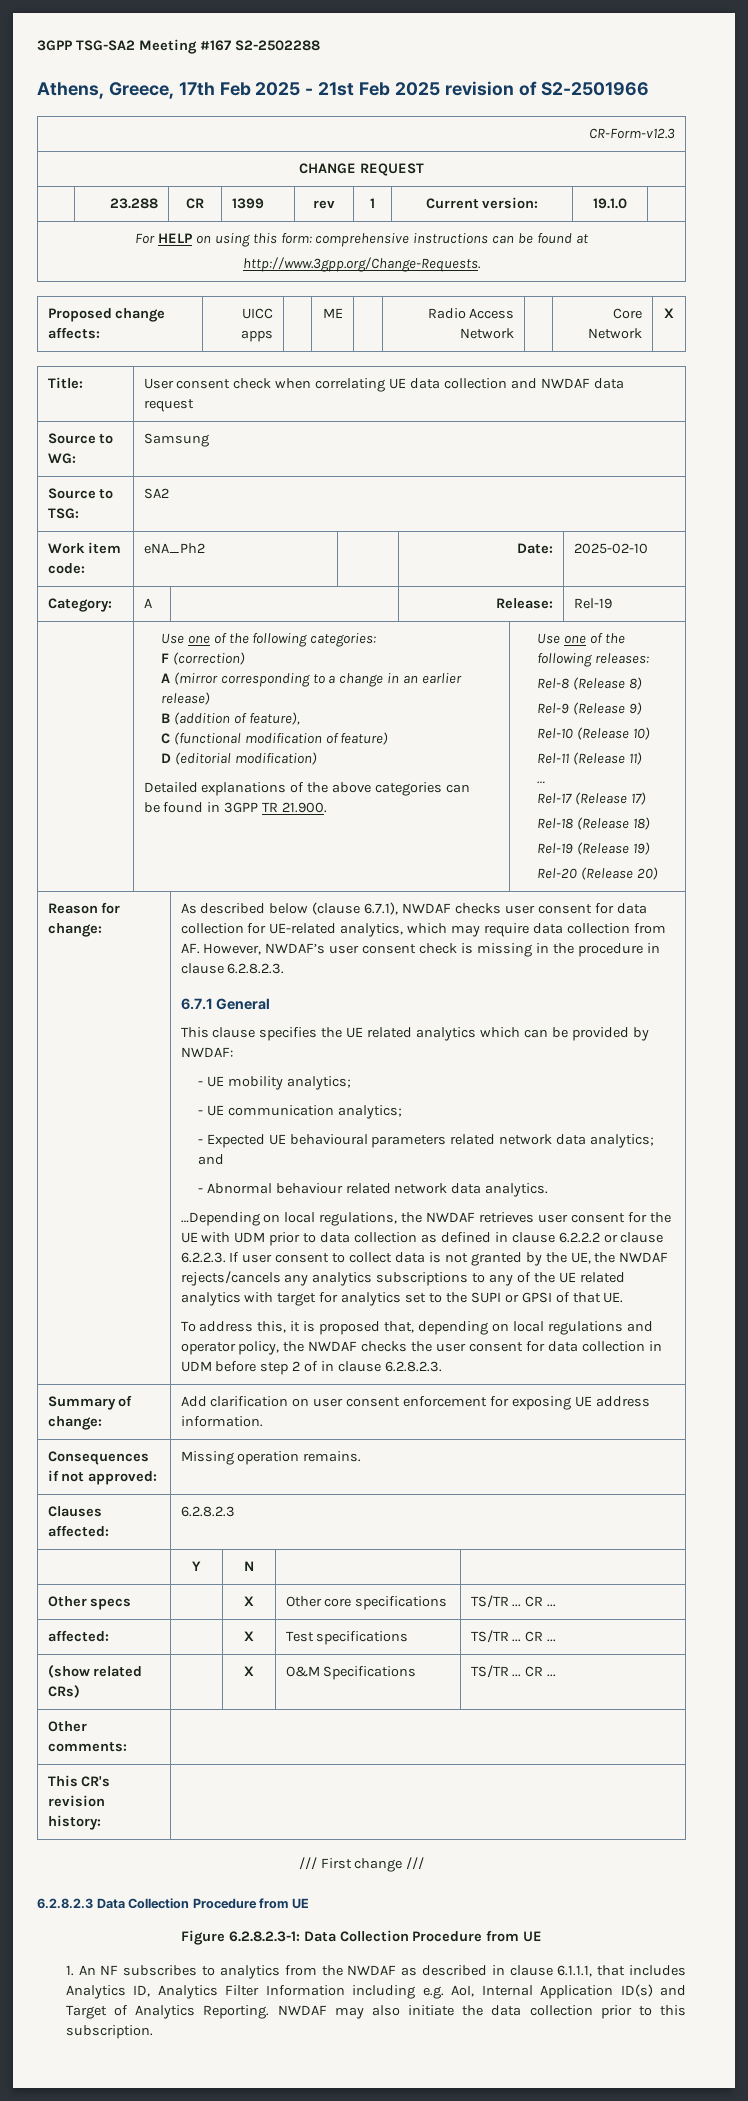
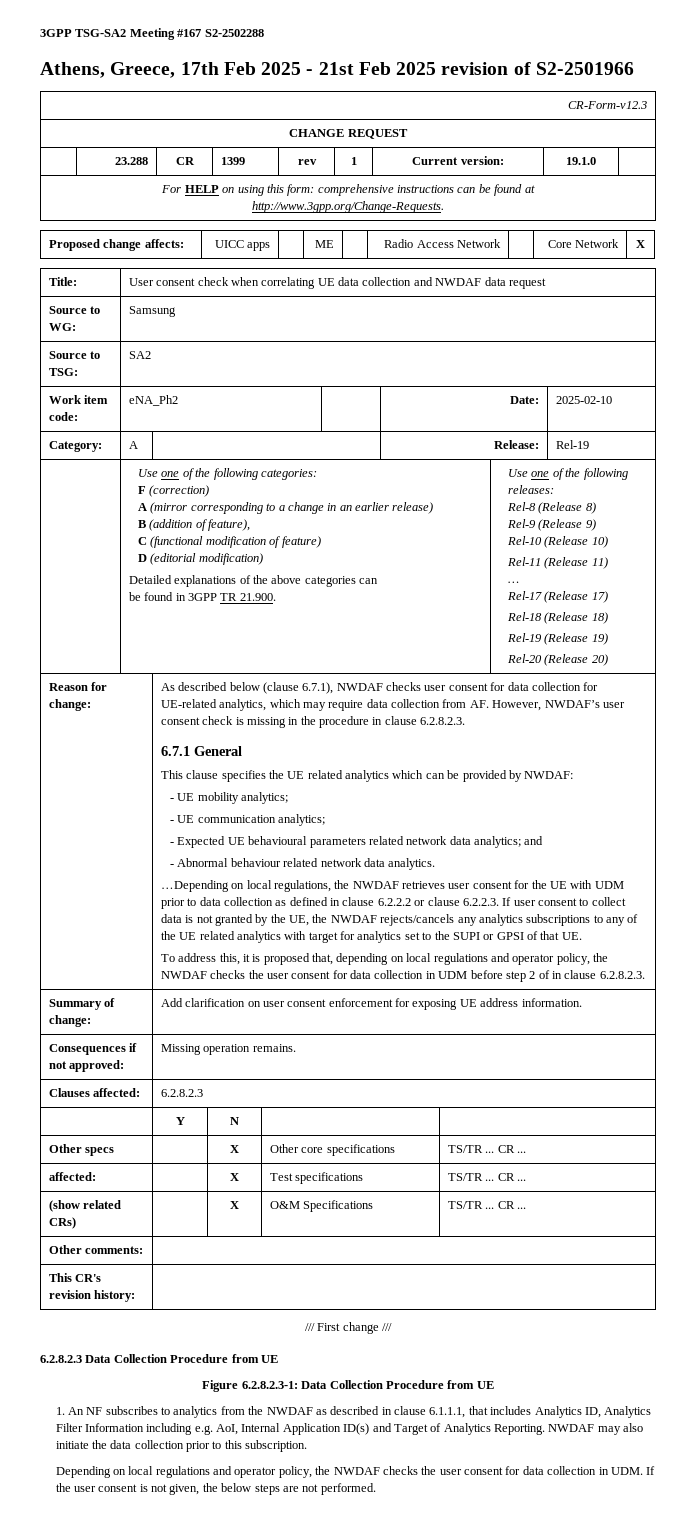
(153, 2032) none -> [55,1466,656,1478] [55,1483,376,1495] // Depending on local regulations and operator policy, the NWDAF checks the user consent for data collection in UDM. If the user consent is not given, the below steps are not performed.

